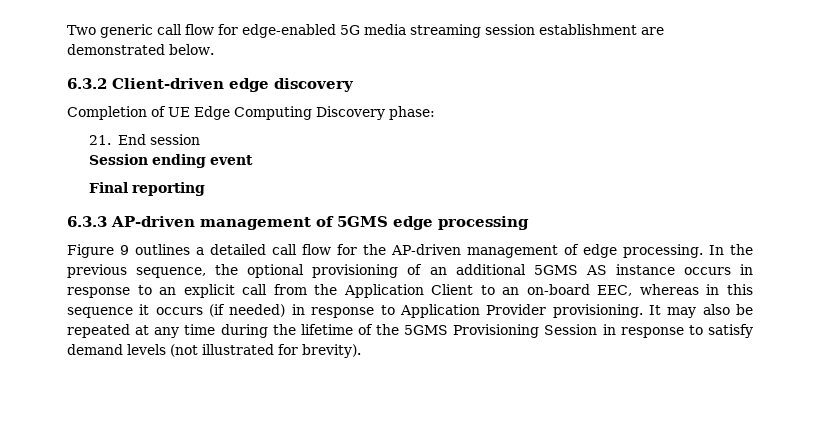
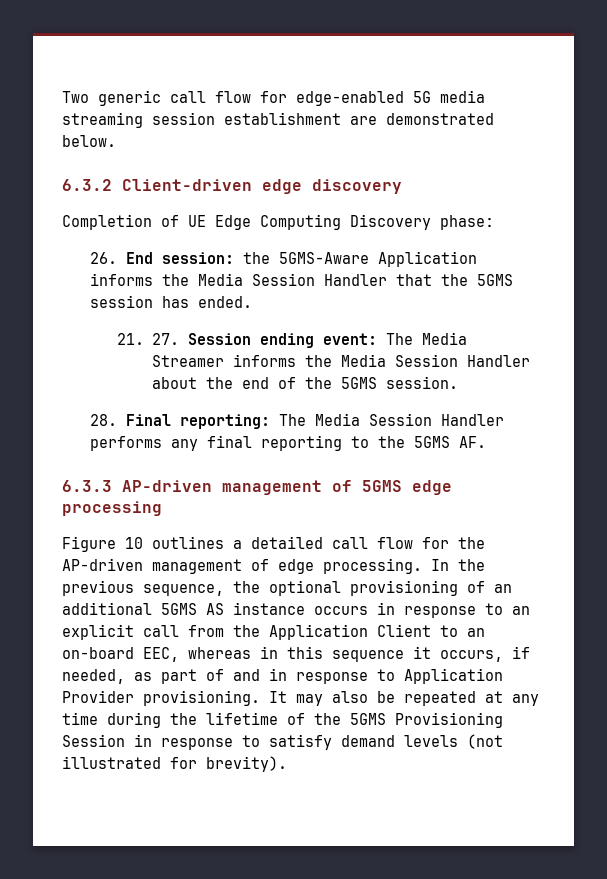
[88,134,200,145] [88,154,253,168] [88,182,205,196] 21. End session // Session ending event // Final reporting -> [89,251,477,267] [89,273,513,286] [89,295,252,308] [117,332,467,348] [151,354,530,367] [151,376,458,389] [89,413,504,429] [89,435,486,451] 26. End session: the 5GMS-Aware Application informs the Media Session Handler that the 5GMS session has ended. // 21. 27. Session ending event: The Media Streamer informs the Media Session Handler about the end of the 5GMS session. // 28. Final reporting: The Media Session Handler performs any final reporting to the 5GMS AF.
[120,245,129,255] 9 -> [125,537,143,549] 10
[155,304,286,317] occurs (if needed) -> [440,646,530,662] [62,669,260,684] occurs, if needed, as part of and

